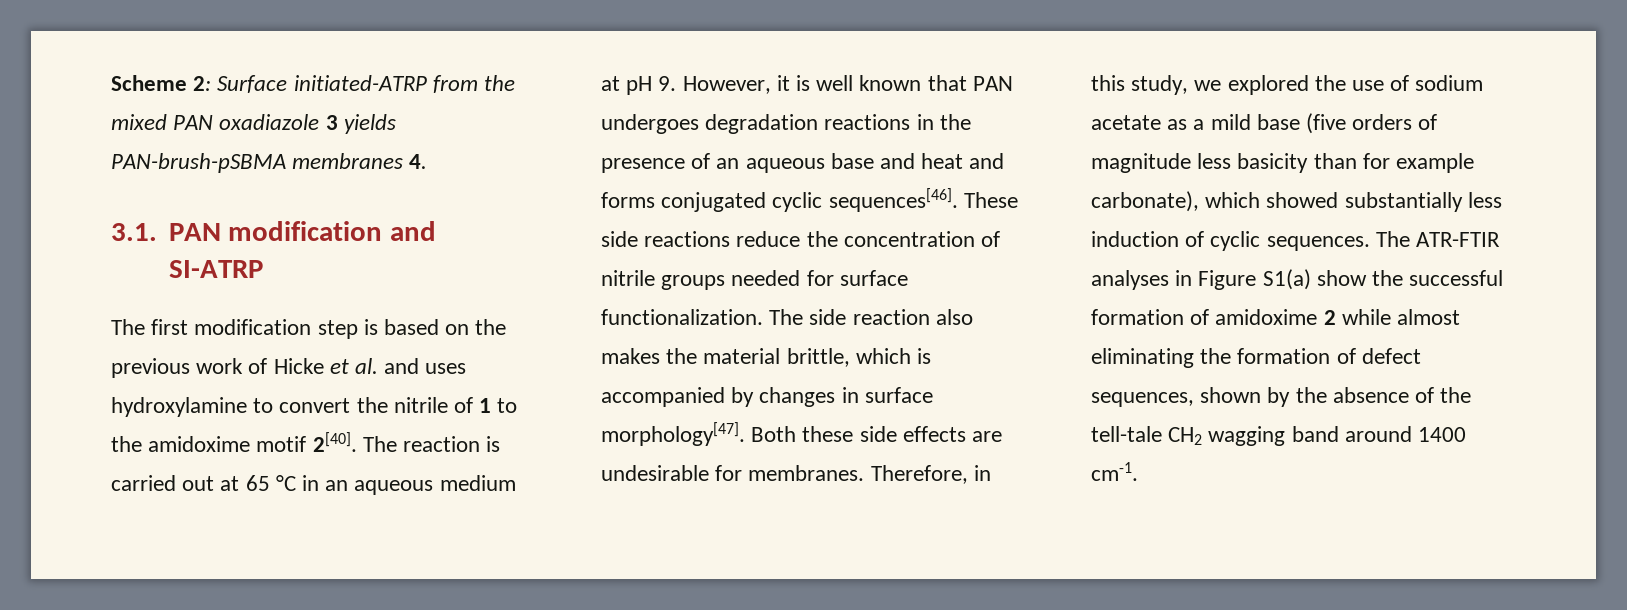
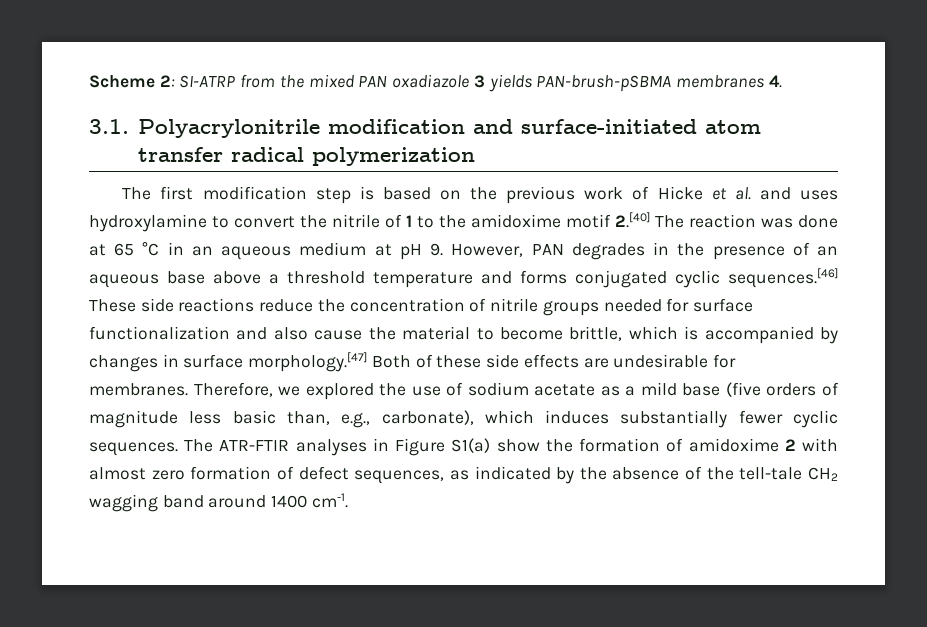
[217,75,427,93] Surface initiated-ATRP -> [179,75,236,88] SI-ATRP
[168,223,221,241] PAN -> [137,119,320,138] Polyacrylonitrile
[168,260,263,278] SI-ATRP -> [520,119,761,134] [137,147,475,166] surface-initiated atom transfer radical polymerization
[312,432,357,452] 2[40]. -> [615,212,650,228] 2.[40]
[486,436,501,452] [111,475,215,491] is carried out -> [761,215,838,228] was done
[776,75,1013,91] [601,114,911,134] it is well known that PAN undergoes degradation reactions -> [531,243,645,260] PAN degrades
[880,153,964,169] and heat -> [213,271,473,288] above a threshold temperature
[828,188,958,212] sequences[46]. -> [728,268,838,288] sequences.[46]
[601,309,973,325] [601,348,781,364] functionalization. The side reaction also makes the material -> [89,326,563,340] functionalization and also cause the material to become
[601,422,797,446] morphology[47]. Both -> [248,352,433,372] morphology.[47] Both of
[973,465,991,481] [1091,75,1189,95] in this study, -> (273, 389) none
[1237,153,1475,173] [1091,191,1502,212] [1091,231,1205,247] basicity than for example carbonate), which showed substantially less induction of -> [232,410,783,428] basic than, e.g., carbonate), which induces substantially fewer
[1409,270,1504,286] successful -> (573, 445) none
[1341,309,1461,325] [1091,348,1232,368] while almost eliminating the -> [802,438,839,452] [89,467,185,480] with almost zero
[1200,387,1262,403] shown -> [449,466,551,480] as indicated

